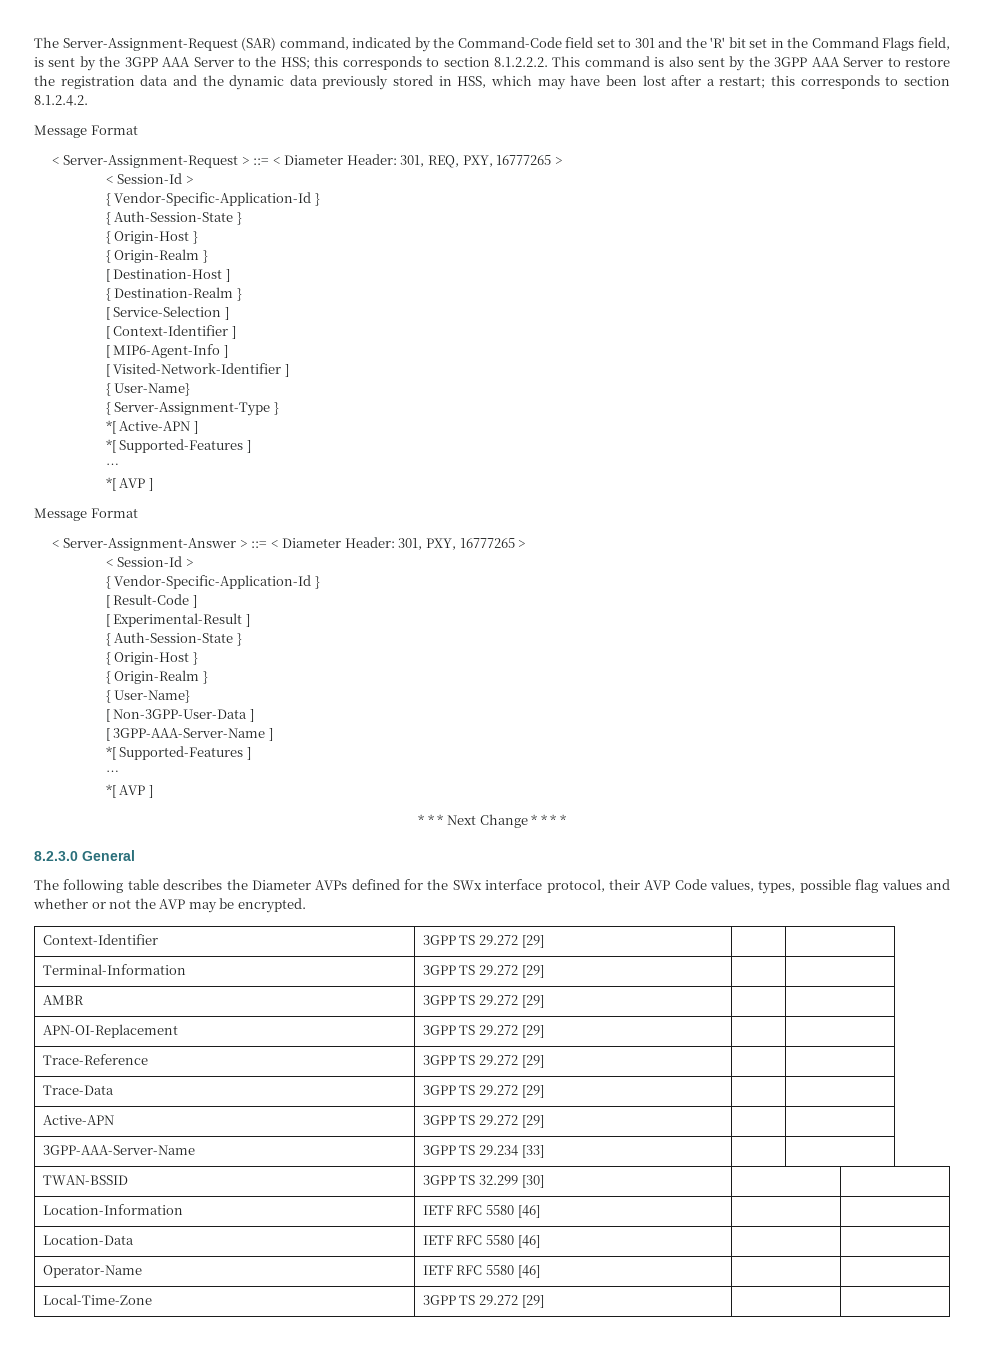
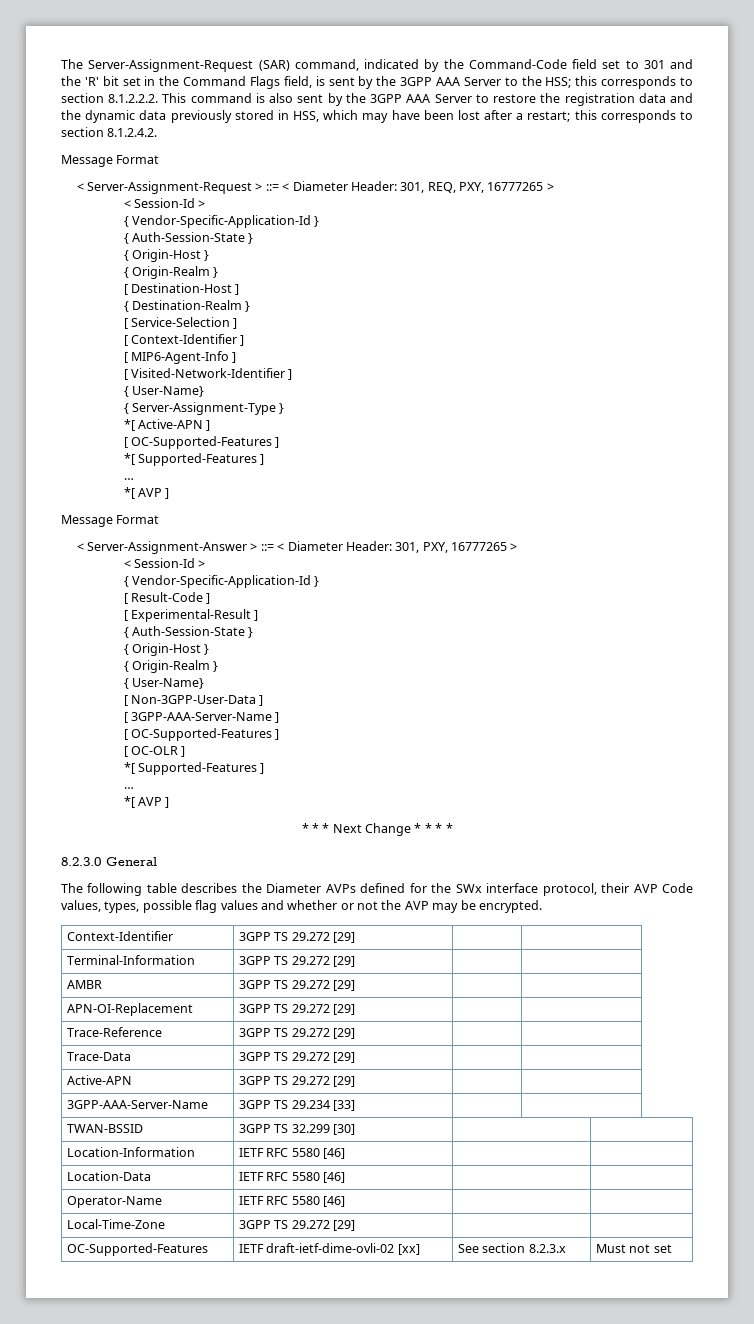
(198, 427) none -> [123,436,280,449] // [ OC-Supported-Features ]
(273, 734) none -> [123,728,280,741] [123,746,186,757] // [ OC-Supported-Features ] // [ OC-OLR ]
(544, 1301) none -> [67,1243,209,1256] [239,1243,420,1255] [458,1243,566,1253] [596,1244,672,1253] // OC-Supported-Features | IETF draft-ietf-dime-ovli-02 [xx] | See section 8.2.3.x | Must not set

